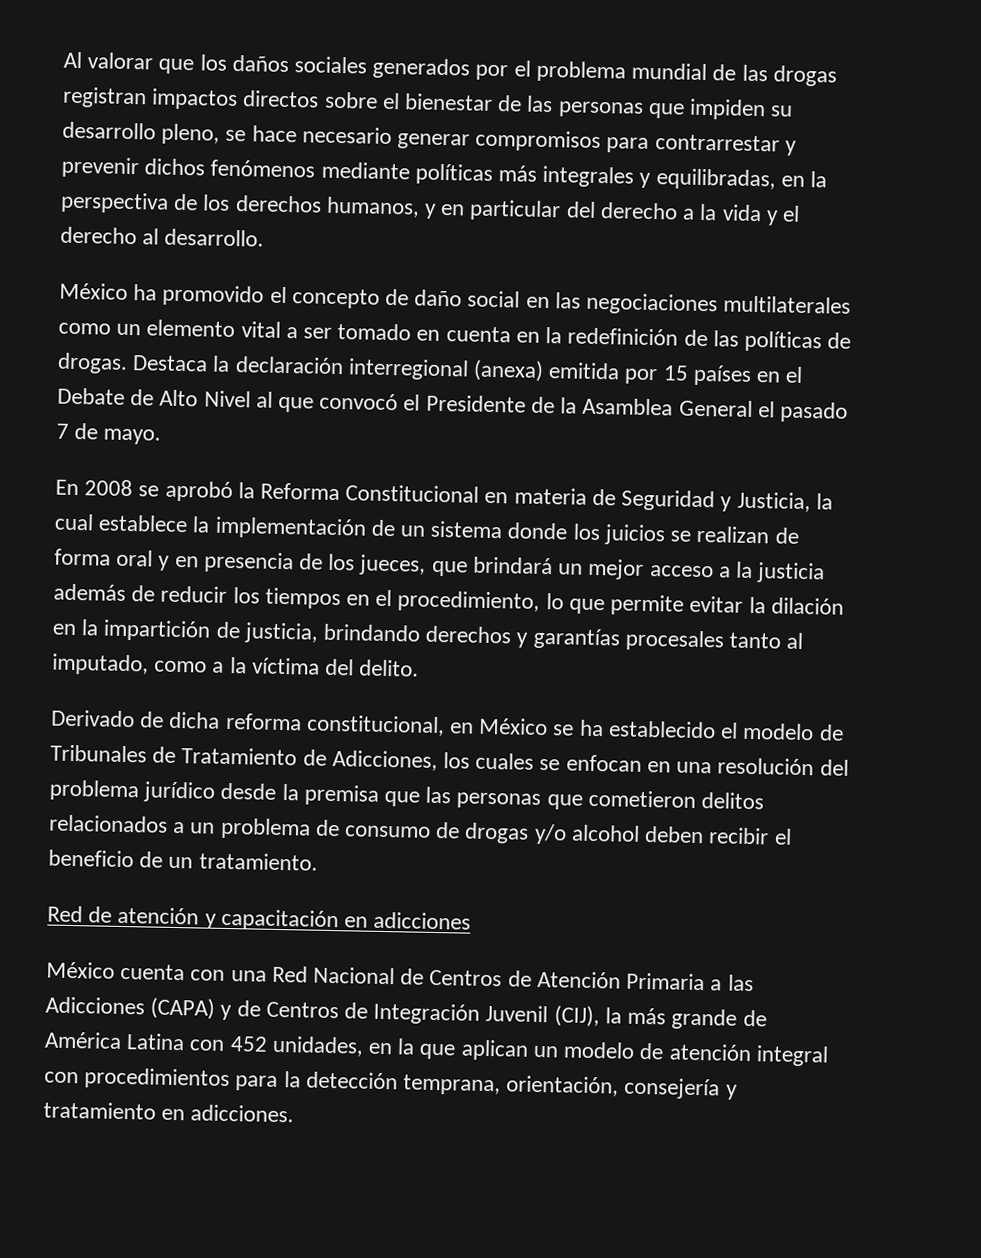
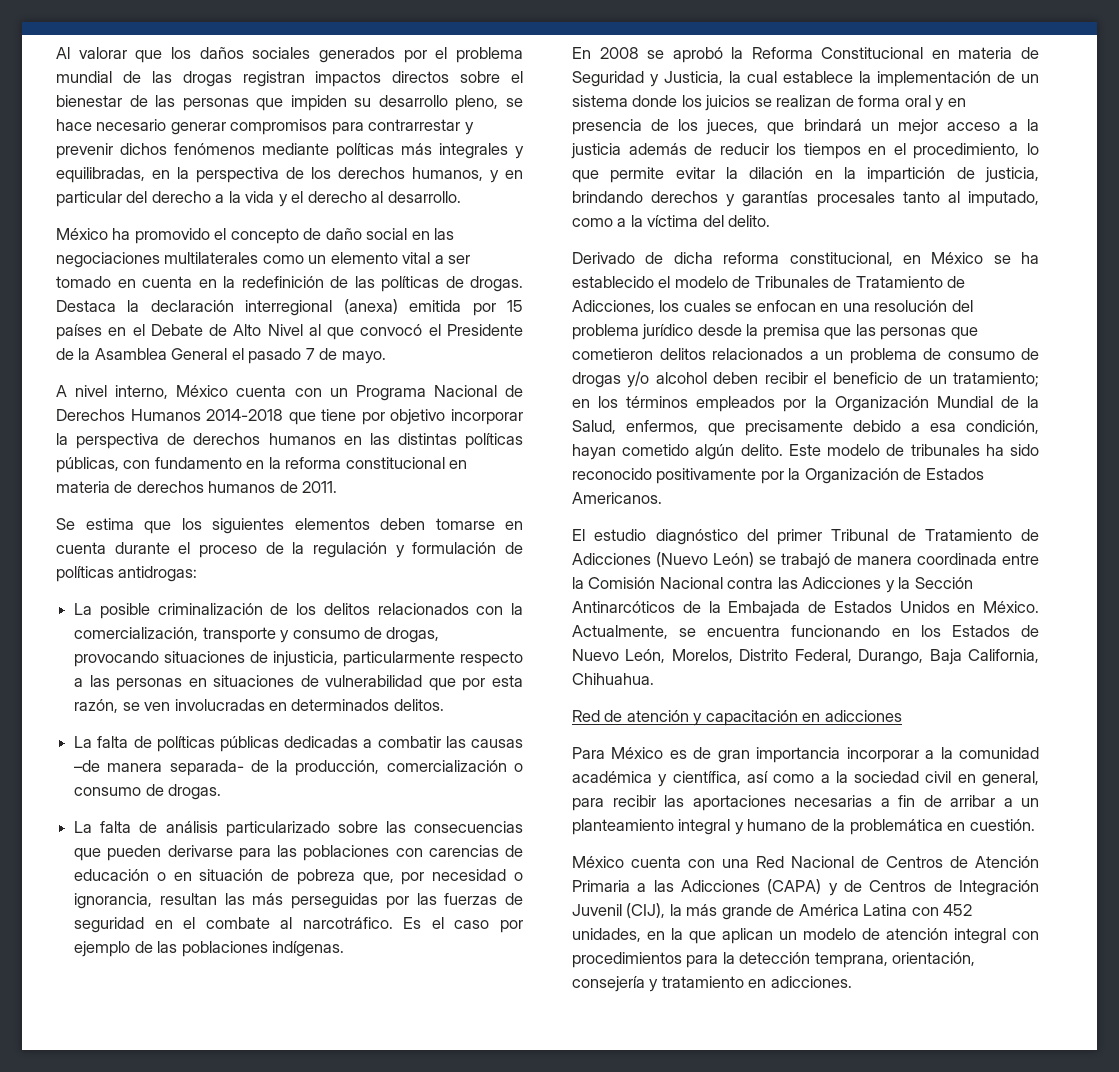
(162, 436) none -> [56,385,523,401] [56,409,523,425] [56,433,523,449] [56,457,468,473] [56,481,338,493] [56,518,523,534] [56,542,523,558] [56,566,198,582] [74,603,523,619] [74,627,440,643] [74,651,523,667] [74,675,523,691] [74,699,444,713] [74,736,524,752] [74,760,523,776] [74,784,222,800] [74,821,523,837] [74,845,523,861] [74,869,524,885] [74,893,523,909] [74,917,523,933] [74,941,344,957] // A nivel interno, México cuenta con un Programa Nacional de Derechos Humanos 2014-2018 que tiene por objetivo incorporar la perspectiva de derechos humanos en las distintas políticas públicas, con fundamento en la reforma constitucional en materia de derechos humanos de 2011. // Se estima que los siguientes elementos deben tomarse en cuenta durante el proceso de la regulación y formulación de políticas antidrogas: // La posible criminalización de los delitos relacionados con la comercialización, transporte y consumo de drogas, provocando situaciones de injusticia, particularmente respecto a las personas en situaciones de vulnerabilidad que por esta razón, se ven involucradas en determinados delitos. // La falta de políticas públicas dedicadas a combatir las causas –de manera separada- de la producción, comercialización o consumo de drogas. // La falta de análisis particularizado sobre las consecuencias que pueden derivarse para las poblaciones con carencias de educación o en situación de pobreza que, por necesidad o ignorancia, resultan las más perseguidas por las fuerzas de seguridad en el combate al narcotráfico. Es el caso por ejemplo de las poblaciones indígenas.
[198,852,318,871] tratamiento. -> [953,372,1039,387] [572,396,1039,412] [572,420,1039,436] [572,444,1039,460] [572,468,984,484] [572,492,662,504] [572,529,1039,545] [572,552,1039,569] [572,577,973,593] [572,601,1039,617] [572,625,1039,639] [572,649,1039,665] [572,673,654,685] tratamiento; en los términos empleados por la Organización Mundial de la Salud, enfermos, que precisamente debido a esa condición, hayan cometido algún delito. Este modelo de tribunales ha sido reconocido positivamente por la Organización de Estados Americanos. // El estudio diagnóstico del primer Tribunal de Tratamiento de Adicciones (Nuevo León) se trabajó de manera coordinada entre la Comisión Nacional contra las Adicciones y la Sección Antinarcóticos de la Embajada de Estados Unidos en México. Actualmente, se encuentra funcionando en los Estados de Nuevo León, Morelos, Distrito Federal, Durango, Baja California, Chihuahua.
(472, 920) none -> [572,747,1039,763] [572,771,1039,787] [572,795,1039,811] [572,819,1035,835] // Para México es de gran importancia incorporar a la comunidad académica y científica, así como a la sociedad civil en general, para recibir las aportaciones necesarias a fin de arribar a un planteamiento integral y humano de la problemática en cuestión.

